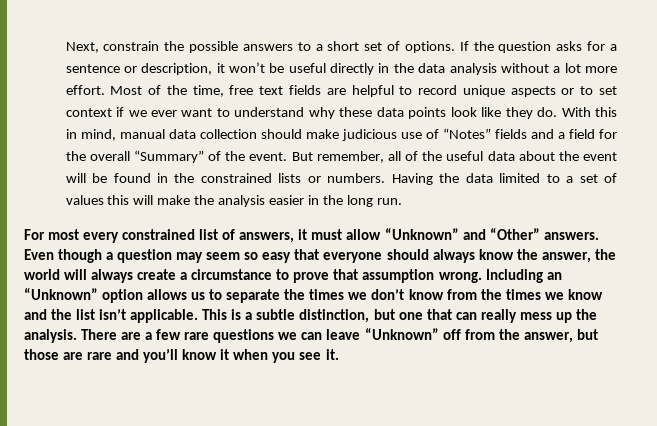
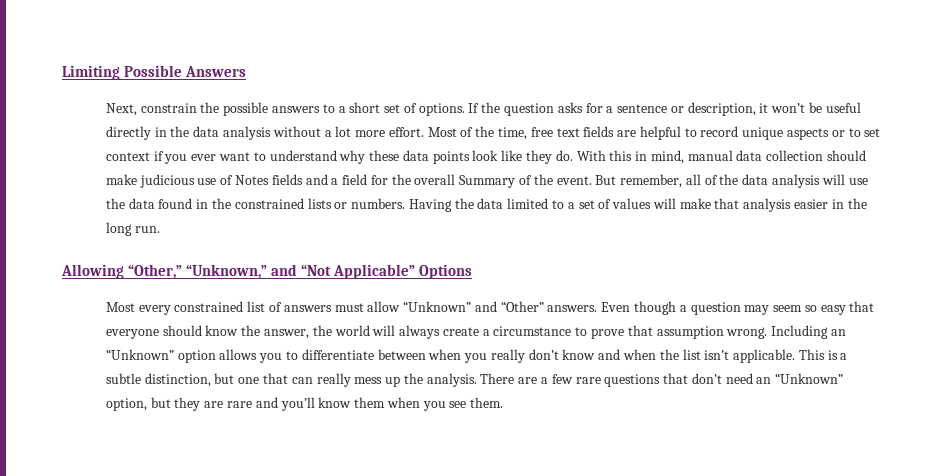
(65, 47) none -> [62,65,247,80] Limiting Possible Answers //
[128,110,147,117] we -> [164,154,188,164] you
[442,128,491,139] “Notes” -> [235,175,270,185] Notes
[133,150,204,163] “Summary” -> [459,175,516,188] Summary
[446,151,617,161] [65,173,108,183] useful data about the event will be -> [742,174,868,188] [105,198,155,209] data analysis will use the data
[107,195,130,205] this -> (652, 203) none
[194,195,215,205] the -> [714,198,740,209] that
[24,229,80,240] For most -> [61,264,473,279] [105,302,135,312] Allowing “Other,” “Unknown,” and “Not Applicable” Options // Most
[239,229,308,243] answers, it -> [283,305,332,312] answers
[432,249,475,263] always -> (202, 330) none
[191,289,603,303] [24,309,47,320] us to separate the times we don’t know from the times we know and -> [259,349,657,363] you to differentiate between when you really don’t know and when
[278,328,598,343] [24,349,59,360] we can leave “Unknown” off from the answer, but those -> [663,373,844,384] [105,397,201,411] that don’t need an “Unknown” option, but they
[220,349,230,360] it -> [354,397,386,408] them
[325,349,339,360] it. -> [470,397,504,408] them.

